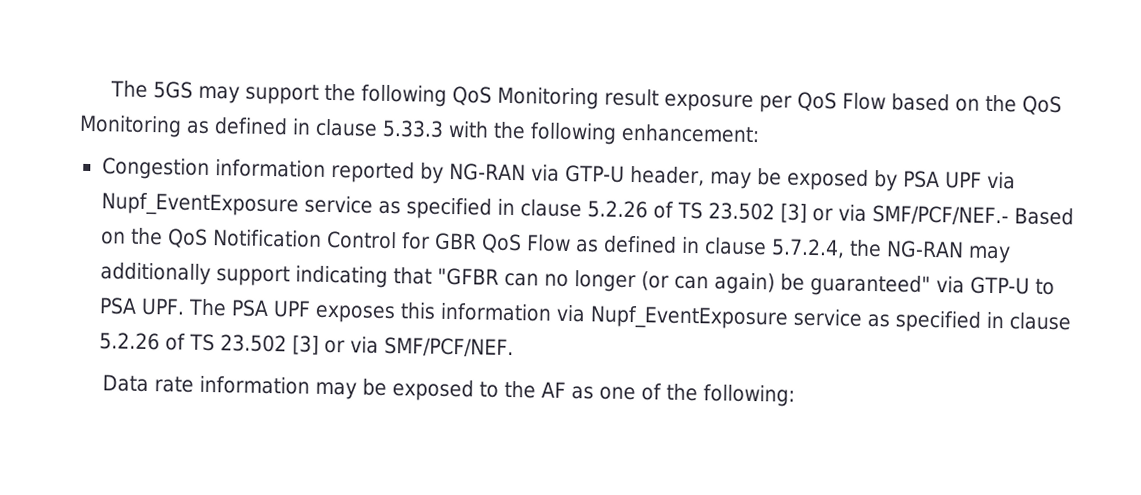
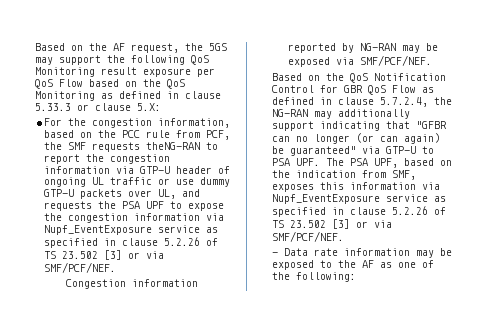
[110,80,149,98] The -> [35,43,203,53] Based on the AF request, the
[448,120,760,145] [101,157,982,192] with the following enhancement: // Congestion information reported by NG-RAN via GTP-U header, may be exposed by PSA UPF -> [77,103,161,111] [44,118,231,128] [44,130,231,140] [44,142,219,152] [44,154,171,164] [44,166,231,174] [44,177,231,187] [44,189,201,199] [44,201,225,211] [44,213,201,223] or clause 5.X: // For the congestion information, based on the PCC rule from PCF, the SMF requests theNG-RAN to report the congestion information via GTP-U header of ongoing UL traffic or use dummy GTP-U packets over UL, and requests the PSA UPF to expose the congestion information
[871,204,1009,226] SMF/PCF/NEF.- -> [44,262,117,273] [65,279,198,289] [287,43,438,53] [287,55,432,67] SMF/PCF/NEF. // Congestion information reported by NG-RAN may be exposed via SMF/PCF/NEF. //
[272,300,311,318] UPF -> [374,158,453,168] [272,170,417,180] UPF, based on the indication from SMF,
(514, 347) none -> [272,252,279,256] -

